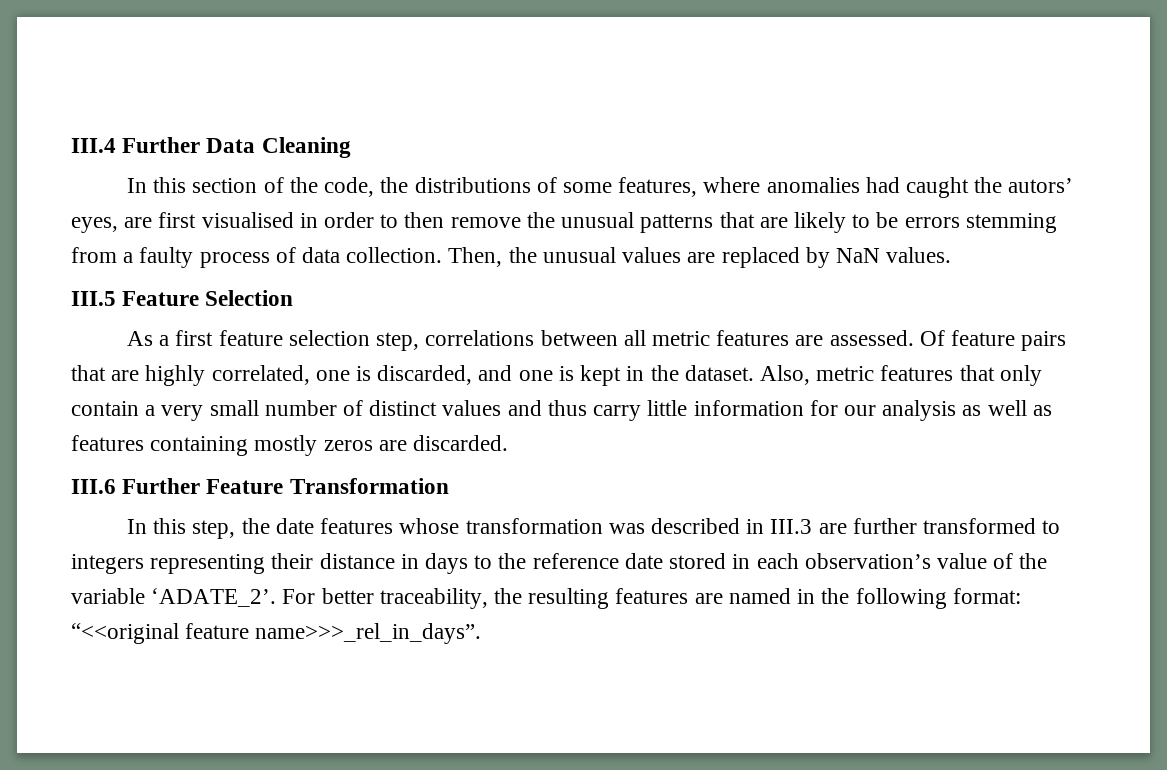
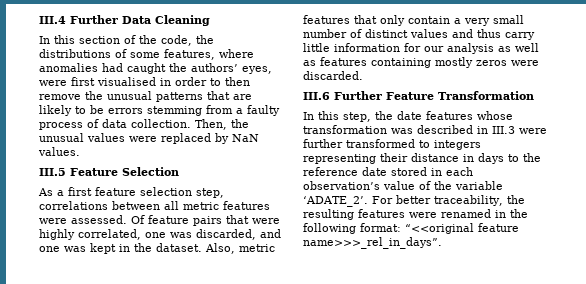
[1008,178,1074,193] [71,217,153,233] autors’ eyes, are -> [191,63,272,74] [39,80,67,86] authors’ eyes, were
[687,252,716,263] are -> [129,136,157,142] were
[795,335,824,346] are -> [39,218,67,224] were
[111,370,140,381] are -> [252,218,280,224] were
[356,366,372,381] is -> [170,232,192,238] was
[558,366,574,381] is -> [64,246,86,252] was
[378,440,407,451] are -> [511,60,539,66] were
[818,523,847,534] are -> [519,128,547,134] were
[694,588,791,604] are named -> [409,209,491,218] were renamed

